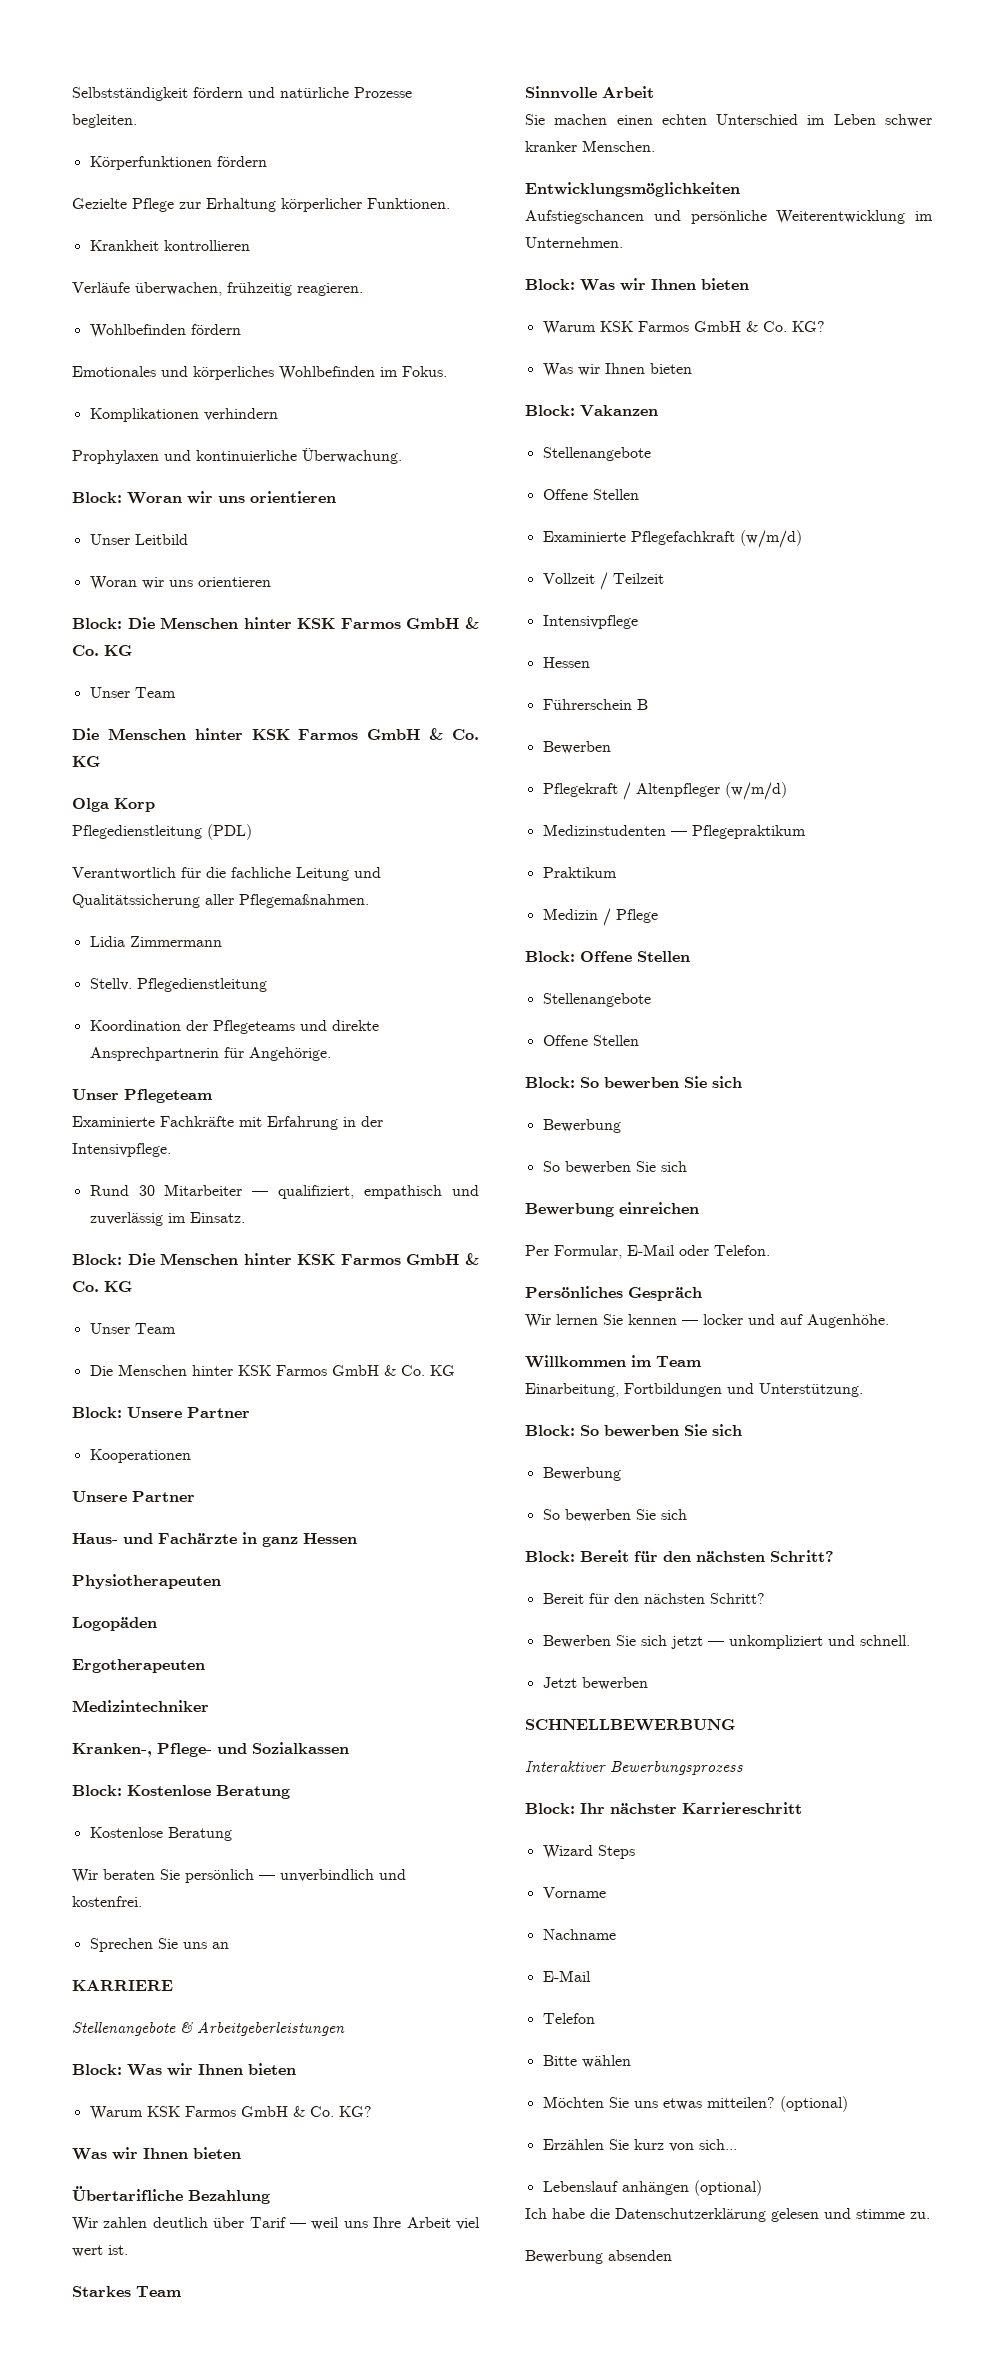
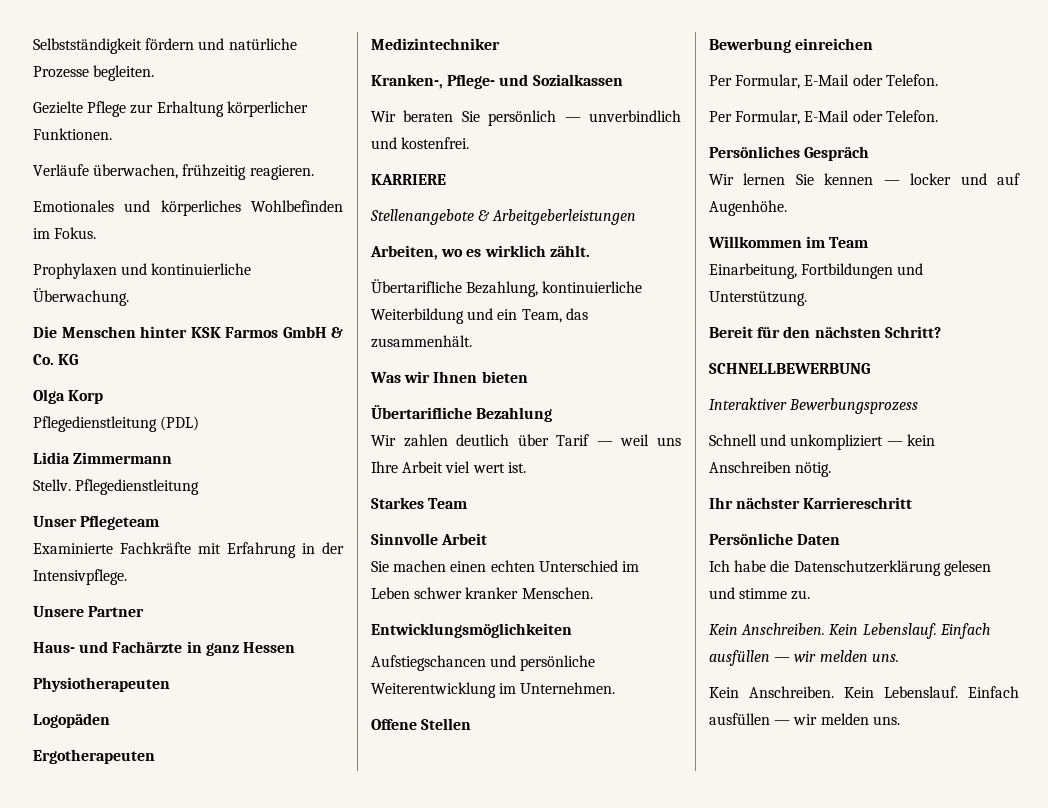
[89,156,267,170] // Körperfunktionen fördern -> (155, 73) none
[89,240,250,251] // Krankheit kontrollieren -> (112, 134) none
[89,324,241,338] // Wohlbefinden fördern -> (314, 172) none
[89,408,278,422] // Komplikationen verhindern -> (97, 233) none
[72,491,336,504] [89,534,188,545] [89,576,271,590] [72,617,479,629] [72,645,132,656] [89,687,176,698] // Block: Woran wir uns orientieren // Unser Leitbild // Woran wir uns orientieren // Block: Die Menschen hinter KSK Farmos GmbH & Co. KG // Unser Team -> (129, 297) none
[72,867,381,881] [72,894,369,908] [89,936,222,947] [89,978,267,992] [89,1020,379,1034] [89,1047,331,1061] Verantwortlich für die fachliche Leitung und Qualitätssicherung aller Pflegemaßnahmen. // Lidia Zimmermann // Stellv. Pflegedienstleitung // Koordination der Pflegeteams und direkte Ansprechpartnerin für Angehörige. -> [33,452,173,464] [33,479,200,495] Lidia Zimmermann // Stellv. Pflegedienstleitung
[89,1184,479,1199] [89,1212,245,1226] [72,1253,479,1265] [72,1281,132,1292] [89,1323,176,1334] [89,1364,455,1376] [72,1407,250,1418] [89,1449,191,1463] // Rund 30 Mitarbeiter — qualifiziert, empathisch und zuverlässig im Einsatz. // Block: Die Menschen hinter KSK Farmos GmbH & Co. KG // Unser Team // Die Menschen hinter KSK Farmos GmbH & Co. KG // Block: Unsere Partner // Kooperationen -> (127, 577) none
[72,1785,290,1799] [89,1827,232,1841] // Block: Kostenlose Beratung // Kostenlose Beratung -> (623, 80) none
[89,1938,229,1952] // Sprechen Sie uns an -> (470, 143) none
[72,2063,296,2076] [89,2106,372,2120] Block: Was wir Ihnen bieten // Warum KSK Farmos GmbH & Co. KG? -> [370,245,590,260] [371,279,643,297] [371,308,588,324] [371,335,472,348] Arbeiten, wo es wirklich zählt. // Übertarifliche Bezahlung, kontinuierliche Weiterbildung und ein Team, das zusammenhält.
[525,278,749,291] [542,321,825,335] [542,363,692,377] [525,405,658,417] [542,447,651,461] [542,489,639,500] [542,530,802,548] [542,572,664,590] [542,615,638,629] [542,657,590,668] [542,699,648,710] [542,741,611,754] [542,782,787,800] [542,824,806,839] [542,867,617,878] [542,908,658,926] [525,951,690,962] [542,993,651,1007] [542,1035,639,1046] [525,1076,742,1089] [542,1119,621,1133] [542,1161,687,1174] Block: Was wir Ihnen bieten // Warum KSK Farmos GmbH & Co. KG? // Was wir Ihnen bieten // Block: Vakanzen // Stellenangebote // Offene Stellen // Examinierte Pflegefachkraft (w/m/d) // Vollzeit / Teilzeit // Intensivpflege // Hessen // Führerschein B // Bewerben // Pflegekraft / Altenpfleger (w/m/d) // Medizinstudenten — Pflegepraktikum // Praktikum // Medizin / Pflege // Block: Offene Stellen // Stellenangebote // Offene Stellen // Block: So bewerben Sie sich // Bewerbung // So bewerben Sie sich -> [371,718,472,730] Offene Stellen
(770, 1250) none -> [709,110,938,125] // Per Formular, E-Mail oder Telefon.
[525,1424,742,1437] [542,1467,621,1481] [542,1509,687,1522] [525,1550,834,1562] [542,1593,765,1604] [542,1635,910,1649] [542,1677,648,1690] [525,1719,735,1731] [525,1761,743,1775] [525,1802,802,1814] [542,1845,635,1859] [542,1887,606,1898] [542,1929,616,1940] [542,1970,591,1982] [542,2013,595,2024] [542,2055,631,2068] [542,2096,848,2112] [542,2139,737,2152] [542,2180,762,2196] Block: So bewerben Sie sich // Bewerbung // So bewerben Sie sich // Block: Bereit für den nächsten Schritt? // Bereit für den nächsten Schritt? // Bewerben Sie sich jetzt — unkompliziert und schnell. // Jetzt bewerben // SCHNELLBEWERBUNG // Interaktiver Bewerbungsprozess // Block: Ihr nächster Karriereschritt // Wizard Steps // Vorname // Nachname // E-Mail // Telefon // Bitte wählen // Möchten Sie uns etwas mitteilen? (optional) // Erzählen Sie kurz von sich... // Lebenslauf anhängen (optional) -> [709,326,941,338] [709,363,870,374] [709,398,919,414] [709,434,935,450] [709,461,832,477] [709,497,913,509] [709,533,841,545] Bereit für den nächsten Schritt? // SCHNELLBEWERBUNG // Interaktiver Bewerbungsprozess // Schnell und unkompliziert — kein Anschreiben nötig. // Ihr nächster Karriereschritt // Persönliche Daten
[525,2250,672,2264] Bewerbung absenden -> [709,623,990,639] [709,650,899,666] [709,686,1019,698] [709,713,900,725] Kein Anschreiben. Kein Lebenslauf. Einfach ausfüllen — wir melden uns. // Kein Anschreiben. Kein Lebenslauf. Einfach ausfüllen — wir melden uns.

